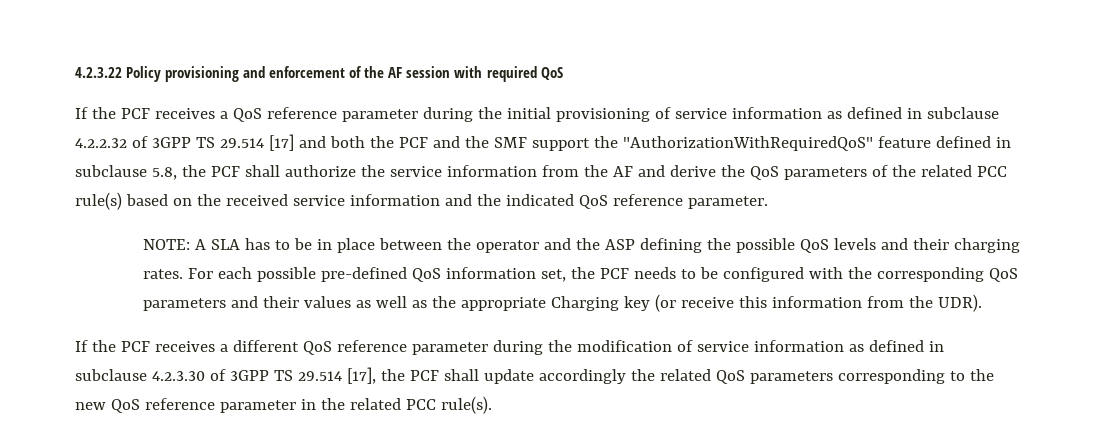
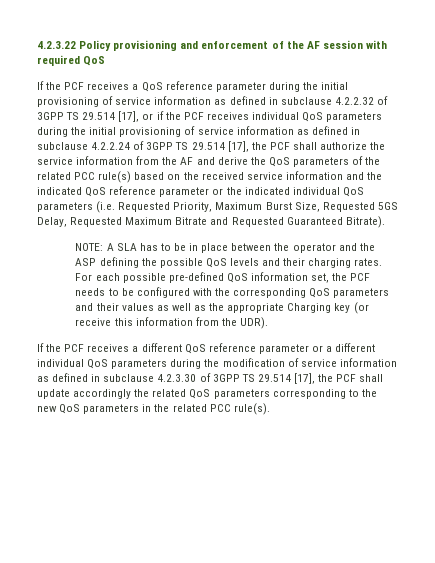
[268,134,1011,151] [75,165,177,180] [17] and both the PCF and the SMF support the "AuthorizationWithRequiredQoS" feature defined in subclause 5.8, -> [118,111,383,122] [37,126,360,137] [37,141,249,152] [17], or if the PCF receives individual QoS parameters during the initial provisioning of service information as defined in subclause 4.2.2.24 of 3GPP TS 29.514 [17],
[687,196,768,209] parameter. -> [159,187,364,197] [37,201,398,213] [37,216,385,228] parameter or the indicated individual QoS parameters (i.e. Requested Priority, Maximum Burst Size, Requested 5GS Delay, Requested Maximum Bitrate and Requested Guaranteed Bitrate).
(488, 348) none -> [311,343,376,352] [37,359,168,369] or a different individual QoS parameters
[144,398,296,413] reference parameter -> [83,404,140,414] parameters

